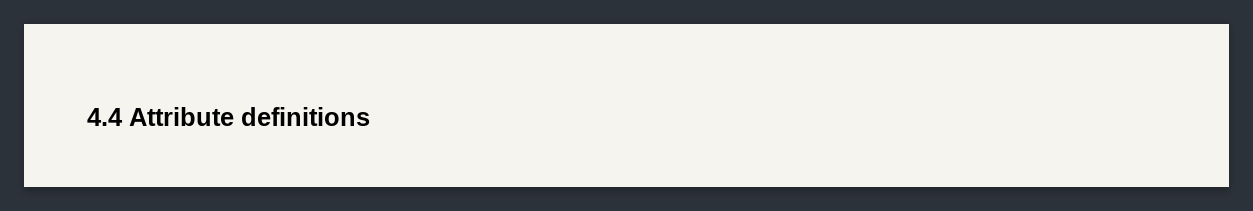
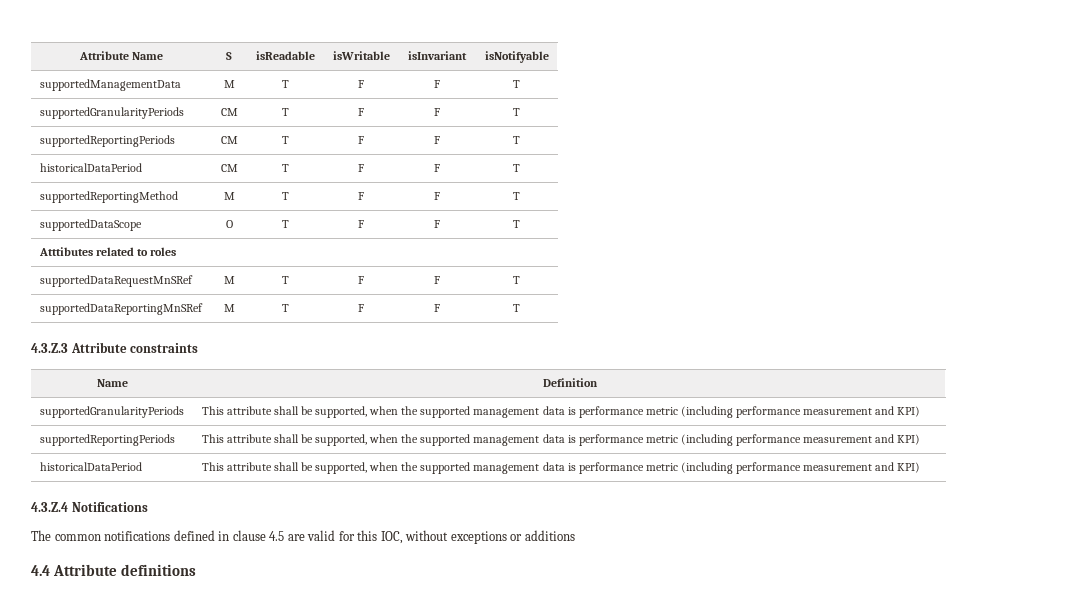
(87, 117) none -> [78,51,164,60] [226,52,232,60] [255,51,315,60] [332,51,390,60] [408,51,467,60] [484,51,549,63] [39,79,181,91] [223,80,235,88] [281,80,289,88] [358,80,364,88] [434,80,440,88] [513,80,520,88] [39,107,184,119] [220,108,238,116] [281,108,289,116] [358,108,364,116] [434,108,440,116] [513,108,520,116] [39,135,175,147] [220,136,238,144] [281,136,289,144] [358,136,364,144] [434,136,440,144] [513,136,520,144] [39,163,142,172] [220,164,238,172] [281,164,289,172] [358,164,364,172] [434,164,440,172] [513,164,520,172] [39,191,178,203] [223,192,235,200] [281,192,289,200] [358,192,364,200] [434,192,440,200] [513,192,520,200] [39,219,142,231] [225,220,233,228] [281,220,289,228] [358,220,364,228] [434,220,440,228] [513,220,520,228] [38,247,176,256] [39,275,193,287] [223,276,235,284] [281,276,289,284] [358,276,364,284] [434,276,440,284] [513,276,520,284] [39,303,203,315] [223,304,235,312] [281,304,289,312] [358,304,364,312] [434,304,440,312] [513,304,520,312] [31,342,199,353] [97,379,128,387] [542,378,598,387] [39,406,184,418] [201,406,921,418] [39,434,175,446] [201,434,921,446] [39,462,142,471] [201,462,921,474] [31,502,148,512] [31,530,575,544] Attribute Name | S | isReadable | isWritable | isInvariant | isNotifyable // supportedManagementData | M | T | F | F | T // supportedGranularityPeriods | CM | T | F | F | T // supportedReportingPeriods | CM | T | F | F | T // historicalDataPeriod | CM | T | F | F | T // supportedReportingMethod | M | T | F | F | T // supportedDataScope | O | T | F | F | T // Atttibutes related to roles // supportedDataRequestMnSRef | M | T | F | F | T // supportedDataReportingMnSRef | M | T | F | F | T // 4.3.Z.3 Attribute constraints // Name | Definition // supportedGranularityPeriods | This attribute shall be supported, when the supported management data is performance metric (including performance measurement and KPI) // supportedReportingPeriods | This attribute shall be supported, when the supported management data is performance metric (including performance measurement and KPI) // historicalDataPeriod | This attribute shall be supported, when the supported management data is performance metric (including performance measurement and KPI) // 4.3.Z.4 Notifications // The common notifications defined in clause 4.5 are valid for this IOC, without exceptions or additions //

